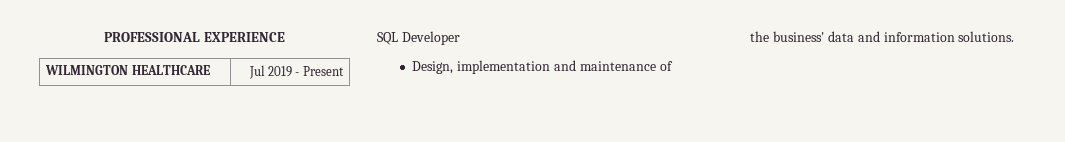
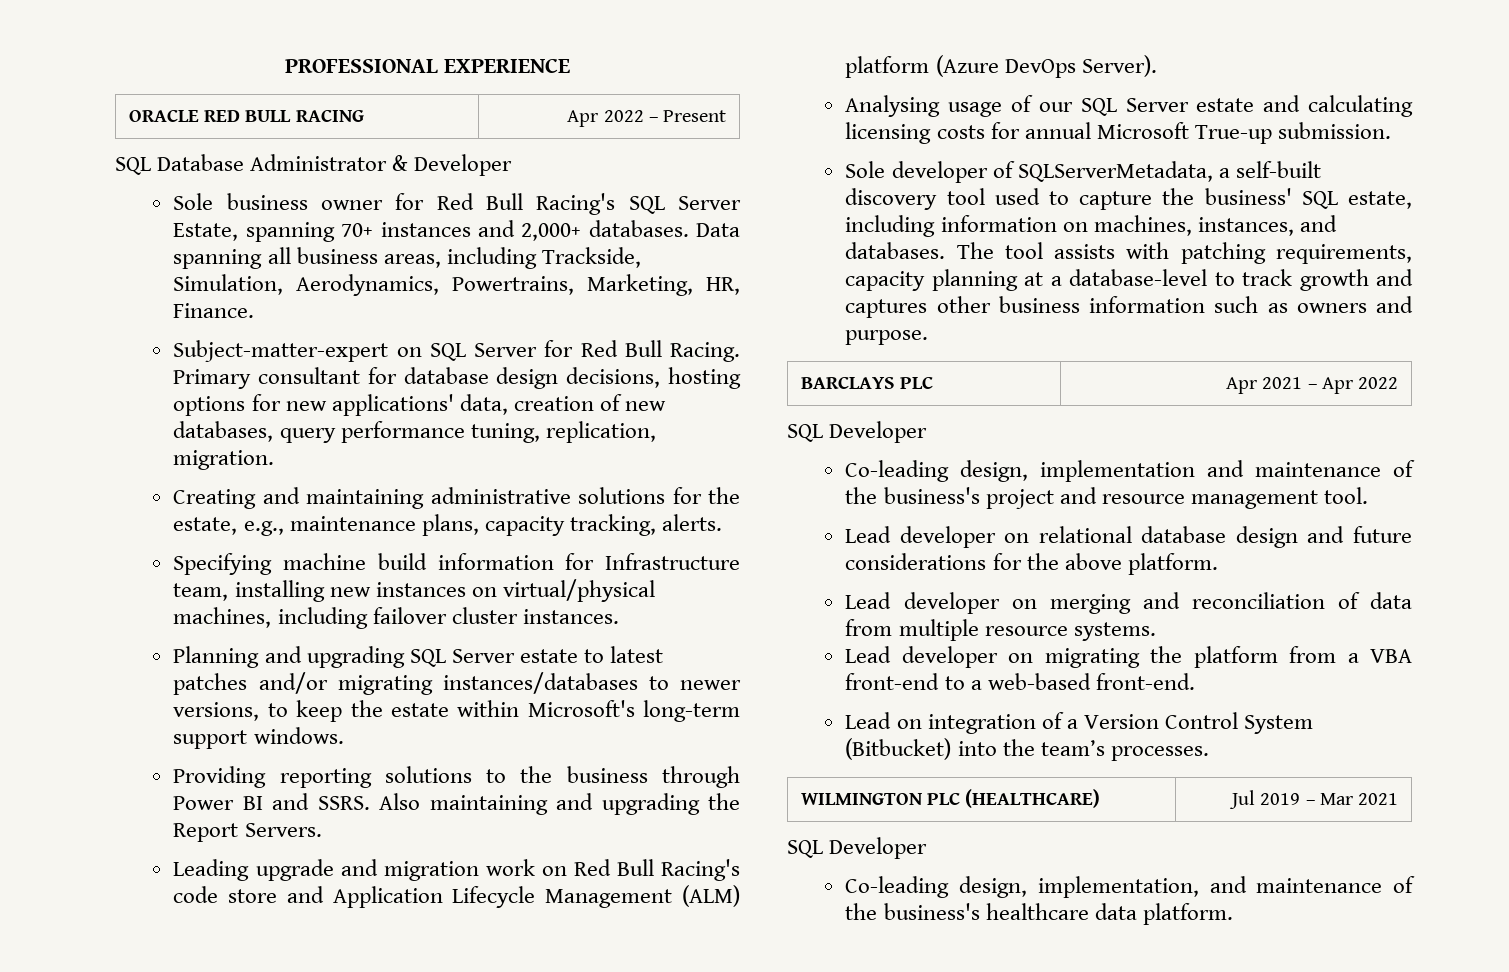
[45,65,210,75] [248,65,344,79] [377,31,460,45] [412,61,454,74] WILMINGTON HEALTHCARE | Jul 2019 - Present // SQL Developer // Design, -> [128,109,364,122] [567,110,727,127] [115,154,513,176] [173,193,741,215] [173,220,741,242] [173,247,641,269] [173,274,740,296] [173,303,255,318] [173,340,740,362] [173,367,741,389] [173,394,666,416] [173,421,656,443] [173,450,275,470] [173,487,740,509] [173,514,722,536] [173,553,740,575] [173,579,655,602] [173,607,619,629] [173,646,663,668] [173,672,741,695] [173,700,741,722] [173,727,344,749] [173,766,740,788] [173,793,740,815] [173,823,322,842] [173,859,740,881] [173,885,740,908] [845,55,1157,78] [845,95,1413,117] [845,122,1391,144] [845,161,1321,183] [845,188,1412,210] [845,215,1337,237] [845,242,1412,264] [845,269,1413,291] [845,296,1413,318] [845,330,929,345] [800,376,933,389] [1225,377,1399,394] [787,421,928,443] [845,460,1029,482] ORACLE RED BULL RACING | Apr 2022 – Present // SQL Database Administrator & Developer // Sole business owner for Red Bull Racing's SQL Server Estate, spanning 70+ instances and 2,000+ databases. Data spanning all business areas, including Trackside, Simulation, Aerodynamics, Powertrains, Marketing, HR, Finance. // Subject-matter-expert on SQL Server for Red Bull Racing. Primary consultant for database design decisions, hosting options for new applications' data, creation of new databases, query performance tuning, replication, migration. // Creating and maintaining administrative solutions for the estate, e.g., maintenance plans, capacity tracking, alerts. // Specifying machine build information for Infrastructure team, installing new instances on virtual/physical machines, including failover cluster instances. // Planning and upgrading SQL Server estate to latest patches and/or migrating instances/databases to newer versions, to keep the estate within Microsoft's long-term support windows. // Providing reporting solutions to the business through Power BI and SSRS. Also maintaining and upgrading the Report Servers. // Leading upgrade and migration work on Red Bull Racing's code store and Application Lifecycle Management (ALM) platform (Azure DevOps Server). // Analysing usage of our SQL Server estate and calculating licensing costs for annual Microsoft True-up submission. // Sole developer of SQLServerMetadata, a self-built discovery tool used to capture the business' SQL estate, including information on machines, instances, and databases. The tool assists with patching requirements, capacity planning at a database-level to track growth and captures other business information such as owners and purpose. // BARCLAYS PLC | Apr 2021 – Apr 2022 // SQL Developer // Co-leading design,
[773,31,1015,42] business' data and information solutions. -> [883,487,1368,509] [845,526,1412,548] [845,553,1218,575] [845,592,1412,614] [845,619,1156,641] [845,646,1412,668] [845,673,1195,690] [845,712,1313,734] [845,738,1209,761] [800,789,1101,808] [1228,790,1399,809] [787,837,928,859] [845,876,1415,898] [845,903,1233,925] business's project and resource management tool. // Lead developer on relational database design and future considerations for the above platform. // Lead developer on merging and reconciliation of data from multiple resource systems. // Lead developer on migrating the platform from a VBA front-end to a web-based front-end. // Lead on integration of a Version Control System (Bitbucket) into the team’s processes. // WILMINGTON PLC (HEALTHCARE) | Jul 2019 – Mar 2021 // SQL Developer // Co-leading design, implementation, and maintenance of the business's healthcare data platform.

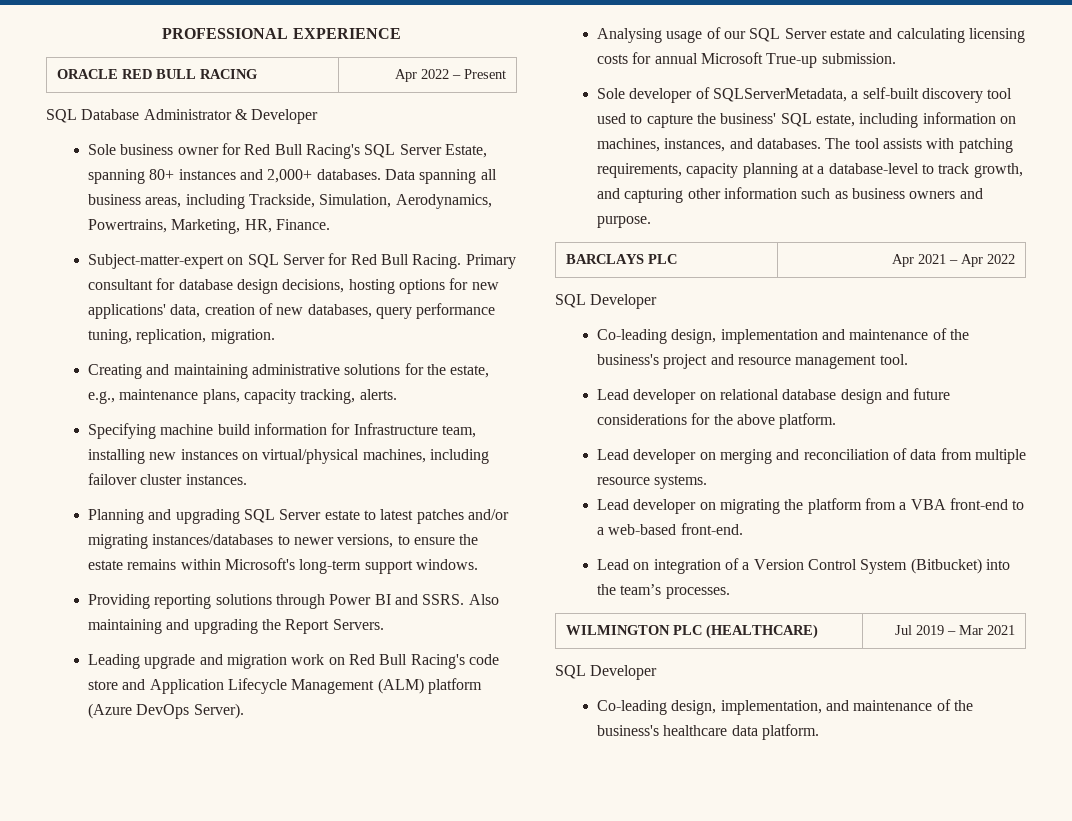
[341,223,374,237] 70+ -> [149,169,175,180] 80+
[296,700,343,722] keep -> [413,537,455,545] ensure
(449, 710) none -> [127,559,177,570] remains
[486,766,648,783] to the business -> (272, 599) none
[1299,269,1413,291] [845,296,1080,318] growth and captures other business -> [973,163,1023,178] [596,188,721,203] growth, and capturing other
(1288, 308) none -> [851,188,905,199] business

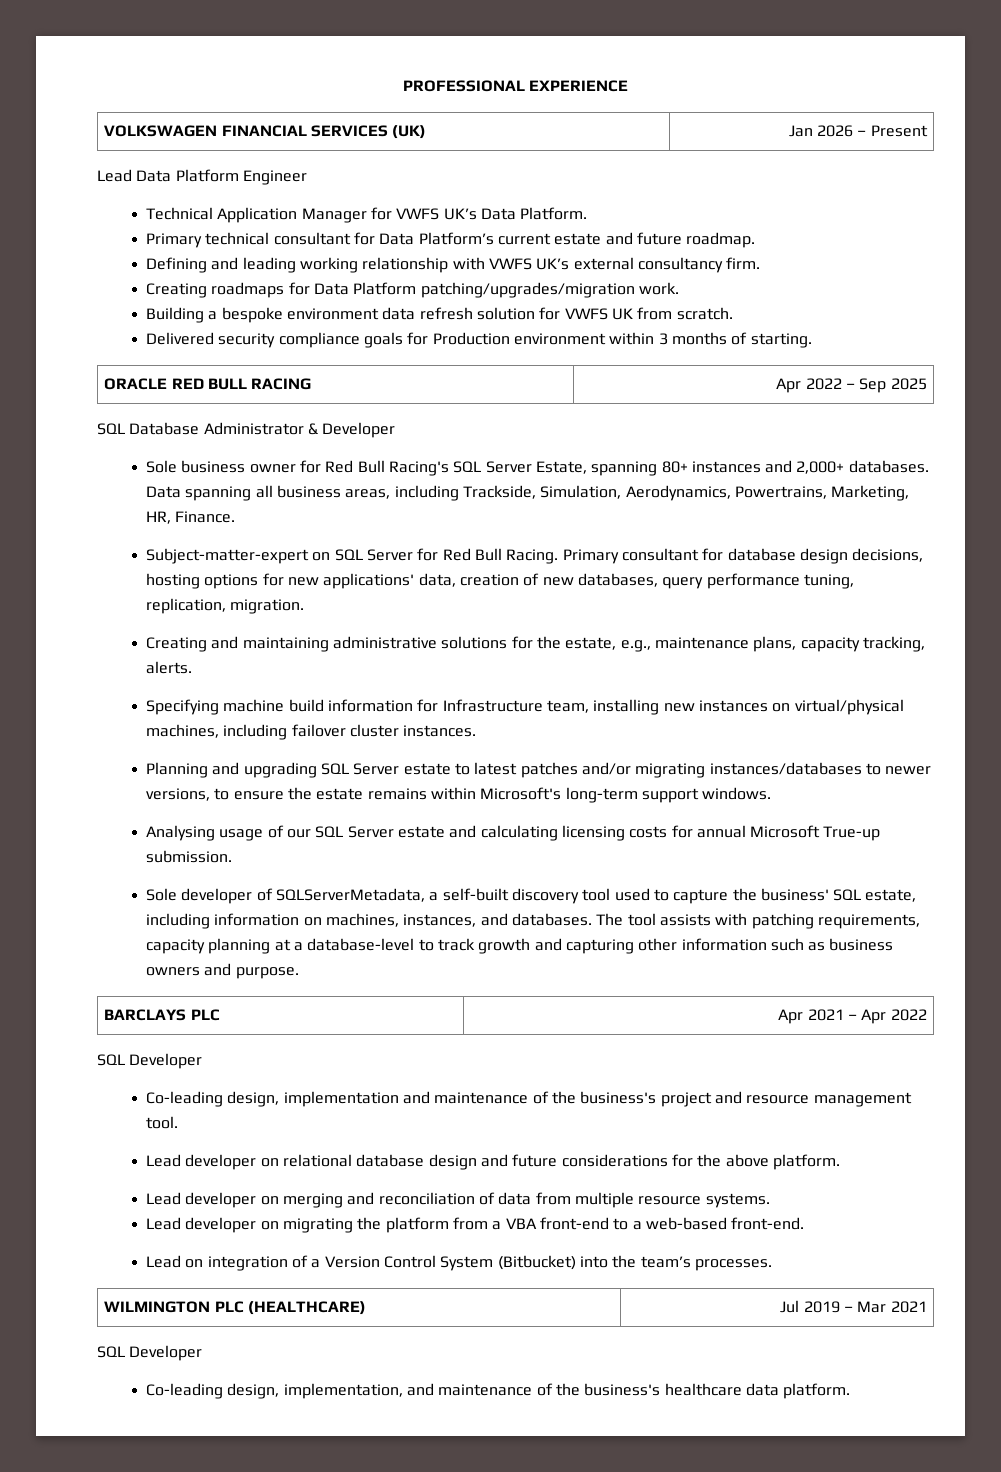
(401, 33) none -> [104,125,427,139] [788,125,928,137] [97,169,307,185] [145,207,588,223] [145,232,756,248] [145,257,761,273] [145,282,679,298] [145,307,733,323] [145,332,812,348] // VOLKSWAGEN FINANCIAL SERVICES (UK) | Jan 2026 – Present // Lead Data Platform Engineer // Technical Application Manager for VWFS UK’s Data Platform. // Primary technical consultant for Data Platform’s current estate and future roadmap. // Defining and leading working relationship with VWFS UK’s external consultancy firm. // Creating roadmaps for Data Platform patching/upgrades/migration work. // Building a bespoke environment data refresh solution for VWFS UK from scratch. // Delivered security compliance goals for Production environment within 3 months of starting.
[464,69,507,79] Present -> [859,378,927,393] Sep 2025
[87,594,499,609] [87,619,384,634] [87,654,499,669] [87,678,482,694] [87,703,244,719] // Providing reporting solutions through Power BI and SSRS. Also maintaining and upgrading the Report Servers. // Leading upgrade and migration work on Red Bull Racing's code store and Application Lifecycle Management (ALM) platform (Azure DevOps Server). -> (772, 793) none
[973,163,1023,178] growth, -> [478,938,531,954] growth

